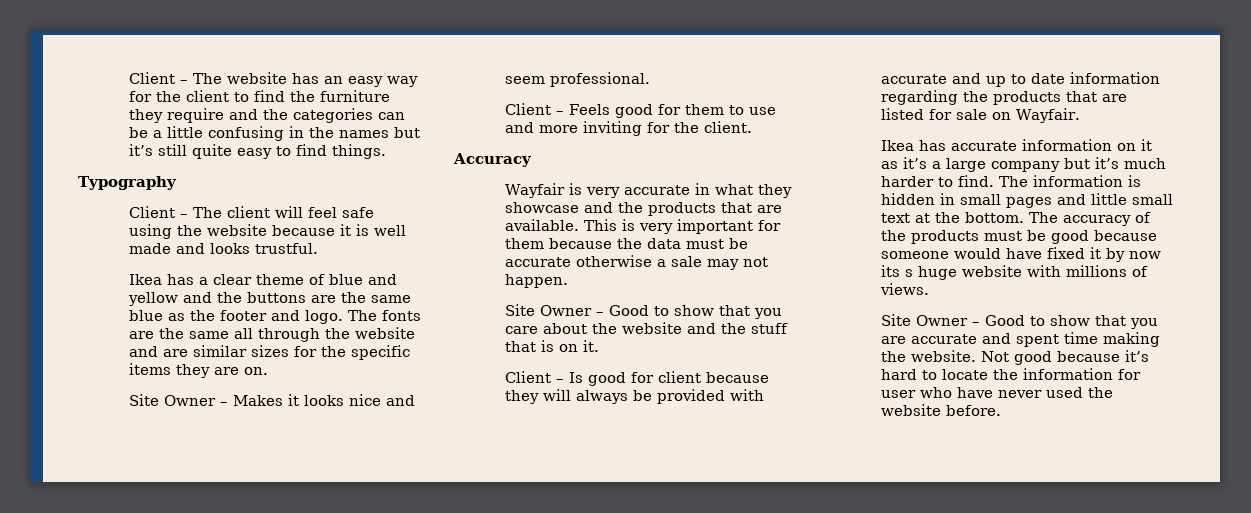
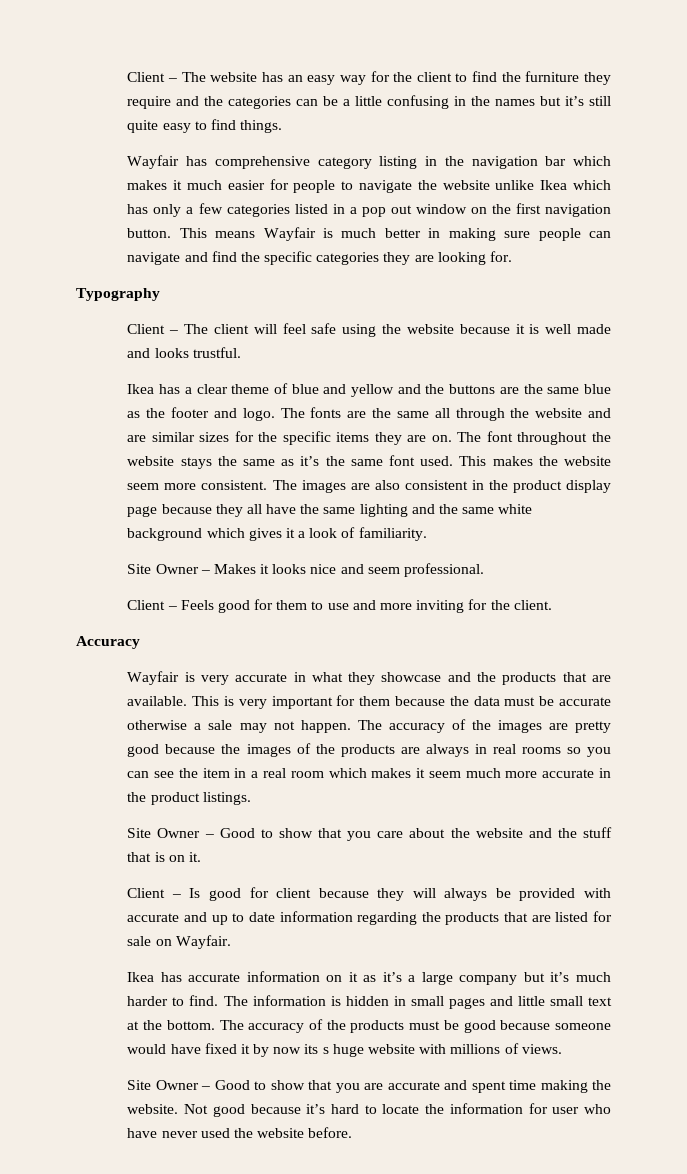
(386, 151) none -> [127,155,611,169] [127,179,611,193] [127,203,611,217] [127,227,611,241] [127,251,513,265] // Wayfair has comprehensive category listing in the navigation bar which makes it much easier for people to navigate the website unlike Ikea which has only a few categories listed in a pop out window on the first navigation button. This means Wayfair is much better in making sure people can navigate and find the specific categories they are looking for.
(268, 371) none -> [457,431,611,445] [127,455,612,469] [127,480,611,493] [127,504,533,517] [127,527,427,541] The font throughout the website stays the same as it’s the same font used. This makes the website seem more consistent. The images are also consistent in the product display page because they all have the same lighting and the same white background which gives it a look of familiarity.
(568, 281) none -> [357,719,611,733] [127,743,611,757] [127,768,611,778] [127,792,251,805] The accuracy of the images are pretty good because the images of the products are always in real rooms so you can see the item in a real room which makes it seem much more accurate in the product listings.

